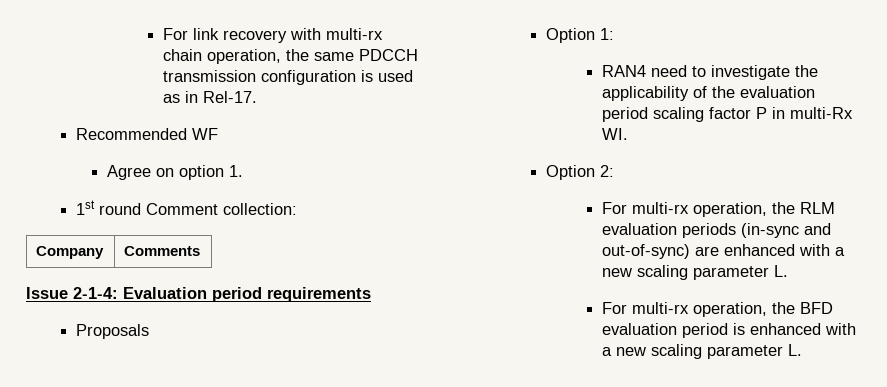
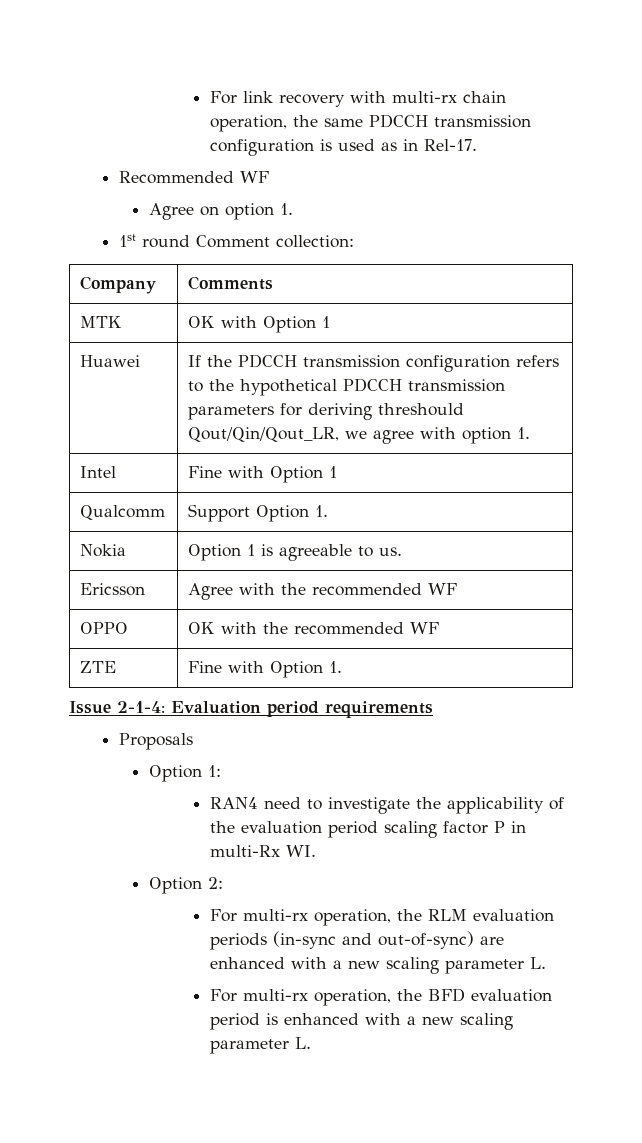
(201, 251) none -> [80,316,123,328] [188,316,331,333] [80,355,141,367] [188,354,560,372] [188,378,506,396] [188,403,465,420] [188,427,531,444] [80,466,117,478] [188,466,338,483] [80,505,166,520] [188,504,329,522] [80,544,127,557] [188,544,403,561] [80,583,146,596] [188,583,458,600] [80,622,129,634] [188,622,440,635] [80,661,117,673] [188,661,343,678] // MTK | OK with Option 1 // Huawei | If the PDCCH transmission configuration refers to the hypothetical PDCCH transmission parameters for deriving threshould Qout/Qin/Qout_LR, we agree with option 1. // Intel | Fine with Option 1 // Qualcomm | Support Option 1. // Nokia | Option 1 is agreeable to us. // Ericsson | Agree with the recommended WF // OPPO | OK with the recommended WF // ZTE | Fine with Option 1.

